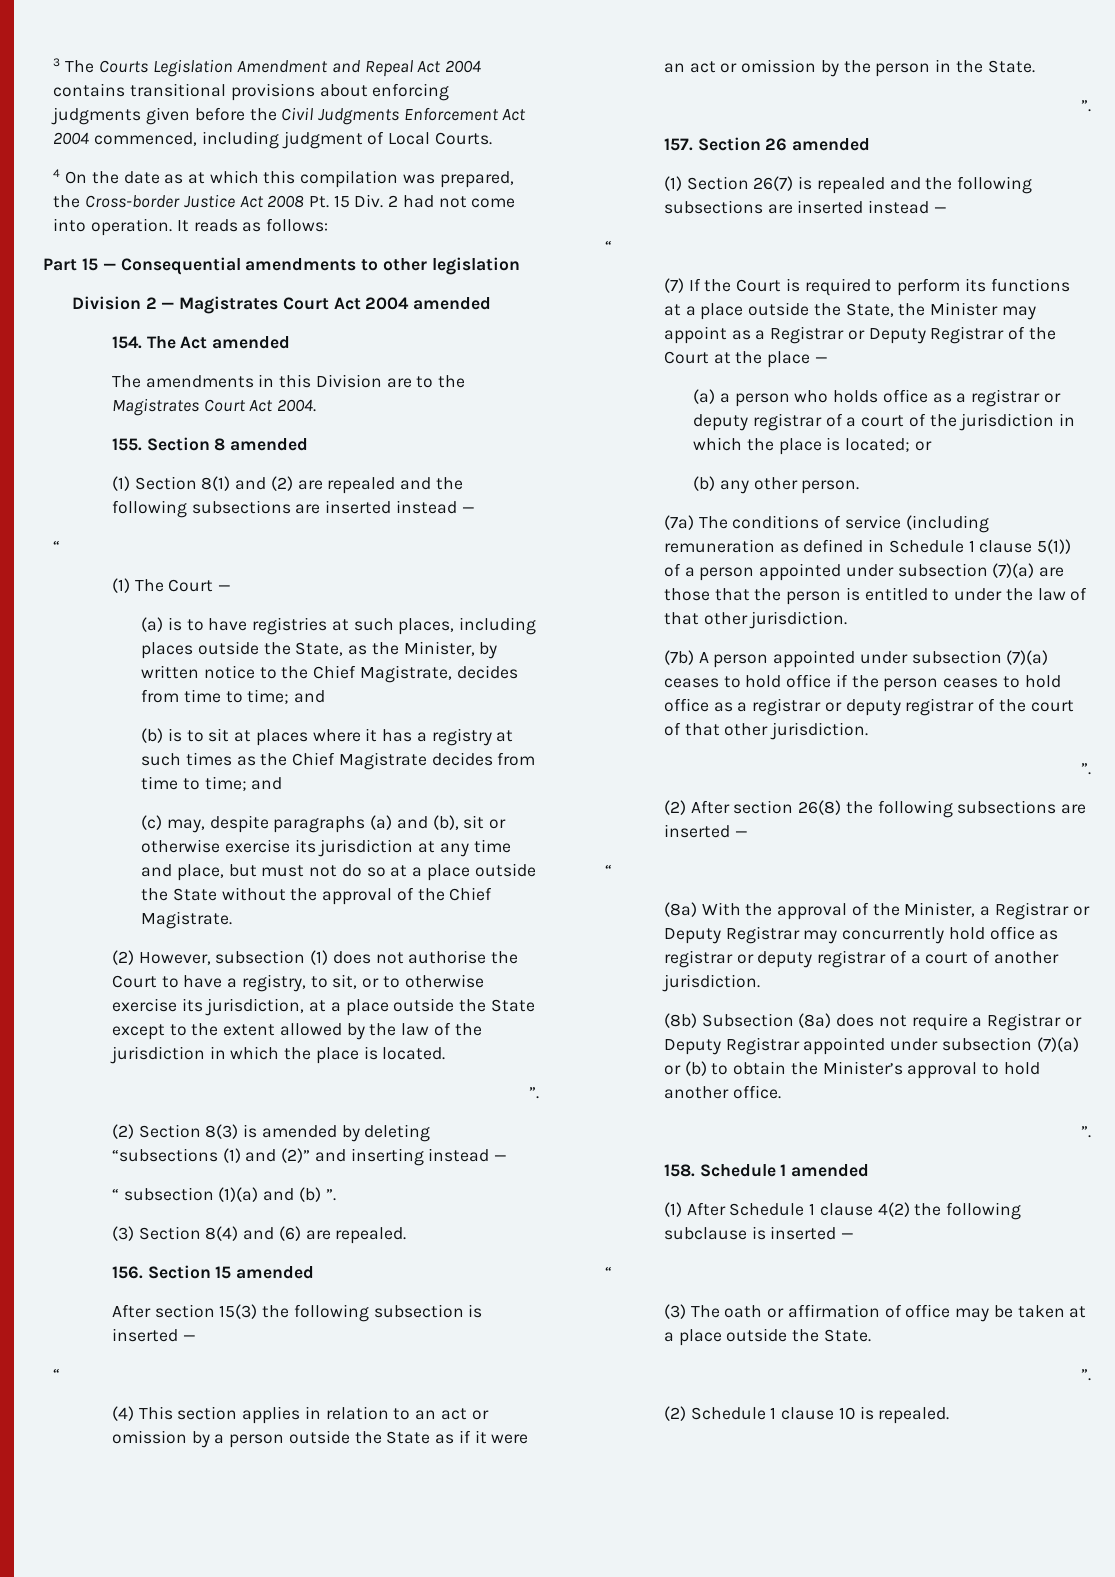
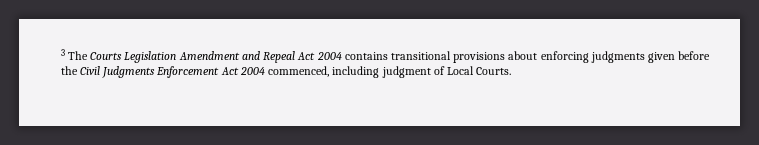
[53,169,514,188] [53,194,516,208] [53,218,328,236] [43,257,520,275] [71,296,492,314] [111,336,291,349] [111,374,466,388] [111,398,317,416] [111,437,309,451] [111,476,463,494] [111,500,475,518] [53,541,61,552] [111,578,232,593] [141,617,537,635] [141,641,498,659] [141,665,518,683] [141,689,326,704] [141,728,514,746] [141,752,536,770] [141,776,283,791] [141,815,507,833] [141,839,511,857] [141,863,536,881] [141,887,493,905] [141,911,233,929] [111,950,519,965] [111,974,484,992] [111,998,535,1016] [111,1022,482,1040] [109,1046,446,1064] [529,1087,539,1099] [111,1124,431,1142] [111,1148,508,1166] [111,1187,336,1202] [111,1226,407,1244] [111,1265,315,1279] [111,1304,483,1322] [111,1328,196,1342] [53,1369,61,1380] [111,1406,489,1424] [111,1430,529,1448] [663,59,1035,77] [1081,100,1091,112] [663,137,871,151] [663,176,1033,194] [663,200,947,214] [605,241,613,252] [663,278,1070,296] [663,302,1036,320] [663,326,1056,344] [663,351,828,368] [693,389,1061,407] [693,413,1076,431] [693,437,932,455] [693,476,860,494] [663,515,989,533] [663,539,1072,554] [663,563,1065,581] [663,587,1088,605] [663,611,848,629] [663,650,1049,668] [663,674,1061,692] [663,698,1074,716] [663,722,869,740] [1081,763,1091,775] [663,800,1087,818] [663,824,748,838] [605,865,613,876] [663,902,1090,920] [663,926,1059,944] [663,950,1059,968] [661,974,760,992] [663,1013,1082,1031] [663,1037,1079,1055] [663,1061,1040,1079] [663,1085,781,1099] [1081,1126,1091,1138] [663,1164,870,1177] [663,1202,1022,1220] [663,1226,855,1240] [605,1267,613,1278] [663,1304,1087,1322] [663,1328,871,1346] [1081,1369,1091,1381] [663,1406,950,1424] // 4 On the date as at which this compilation was prepared, the Cross-border Justice Act 2008 Pt. 15 Div. 2 had not come into operation. It reads as follows: // Part 15 — Consequential amendments to other legislation // Division 2 — Magistrates Court Act 2004 amended // 154. The Act amended // The amendments in this Division are to the Magistrates Court Act 2004. // 155. Section 8 amended // (1) Section 8(1) and (2) are repealed and the following subsections are inserted instead — // “ // (1) The Court — // (a) is to have registries at such places, including places outside the State, as the Minister, by written notice to the Chief Magistrate, decides from time to time; and // (b) is to sit at places where it has a registry at such times as the Chief Magistrate decides from time to time; and // (c) may, despite paragraphs (a) and (b), sit or otherwise exercise its jurisdiction at any time and place, but must not do so at a place outside the State without the approval of the Chief Magistrate. // (2) However, subsection (1) does not authorise the Court to have a registry, to sit, or to otherwise exercise its jurisdiction, at a place outside the State except to the extent allowed by the law of the jurisdiction in which the place is located. // ”. // (2) Section 8(3) is amended by deleting “subsections (1) and (2)” and inserting instead — // “ subsection (1)(a) and (b) ”. // (3) Section 8(4) and (6) are repealed. // 156. Section 15 amended // After section 15(3) the following subsection is inserted — // “ // (4) This section applies in relation to an act or omission by a person outside the State as if it were an act or omission by the person in the State. // ”. // 157. Section 26 amended // (1) Section 26(7) is repealed and the following subsections are inserted instead — // “ // (7) If the Court is required to perform its functions at a place outside the State, the Minister may appoint as a Registrar or Deputy Registrar of the Court at the place — // (a) a person who holds office as a registrar or deputy registrar of a court of the jurisdiction in which the place is located; or // (b) any other person. // (7a) The conditions of service (including remuneration as defined in Schedule 1 clause 5(1)) of a person appointed under subsection (7)(a) are those that the person is entitled to under the law of that other jurisdiction. // (7b) A person appointed under subsection (7)(a) ceases to hold office if the person ceases to hold office as a registrar or deputy registrar of the court of that other jurisdiction. // ”. // (2) After section 26(8) the following subsections are inserted — // “ // (8a) With the approval of the Minister, a Registrar or Deputy Registrar may concurrently hold office as registrar or deputy registrar of a court of another jurisdiction. // (8b) Subsection (8a) does not require a Registrar or Deputy Registrar appointed under subsection (7)(a) or (b) to obtain the Minister’s approval to hold another office. // ”. // 158. Schedule 1 amended // (1) After Schedule 1 clause 4(2) the following subclause is inserted — // “ // (3) The oath or affirmation of office may be taken at a place outside the State. // ”. // (2) Schedule 1 clause 10 is repealed. -> (512, 71) none

